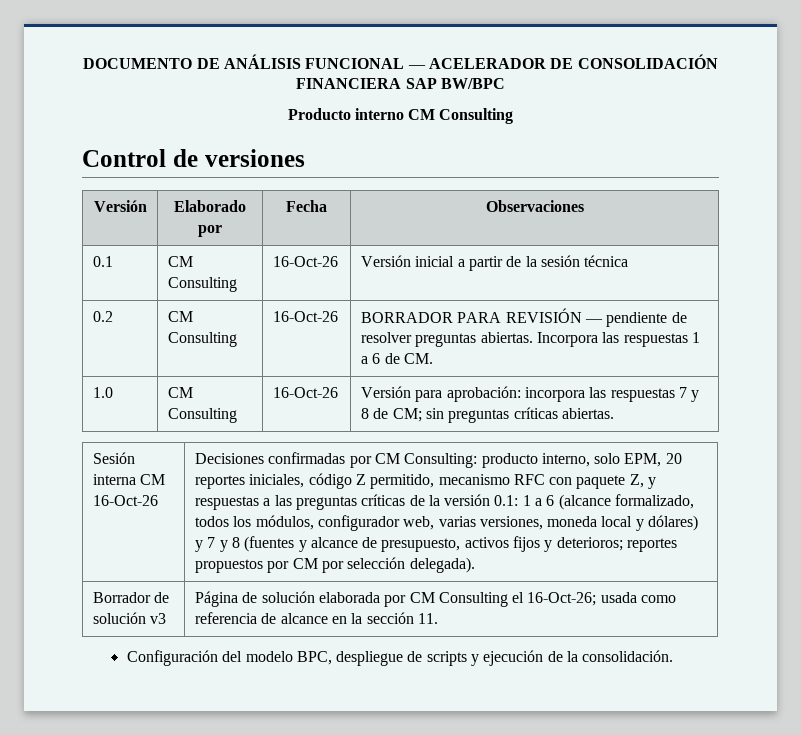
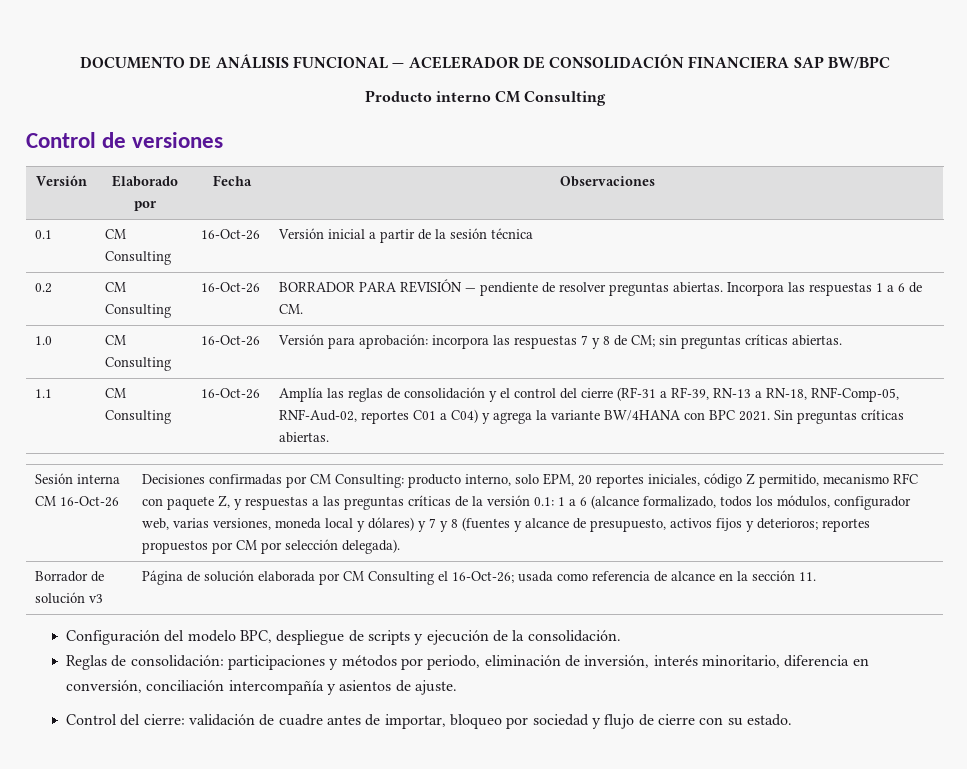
(614, 413) none -> [35,389,53,398] [105,388,127,398] [105,410,172,424] [201,388,261,399] [279,387,900,402] [279,409,905,424] [279,432,330,443] // 1.1 | CM Consulting | 16-Oct-26 | Amplía las reglas de consolidación y el control del cierre (RF-31 a RF-39, RN-13 a RN-18, RNF-Comp-05, RNF-Aud-02, reportes C01 a C04) y agrega la variante BW/4HANA con BPC 2021. Sin preguntas críticas abiertas.
(674, 656) none -> [66,655,869,670] [66,680,458,695] [66,714,792,729] // Reglas de consolidación: participaciones y métodos por periodo, eliminación de inversión, interés minoritario, diferencia en conversión, conciliación intercompañía y asientos de ajuste. // Control del cierre: validación de cuadre antes de importar, bloqueo por sociedad y flujo de cierre con su estado.

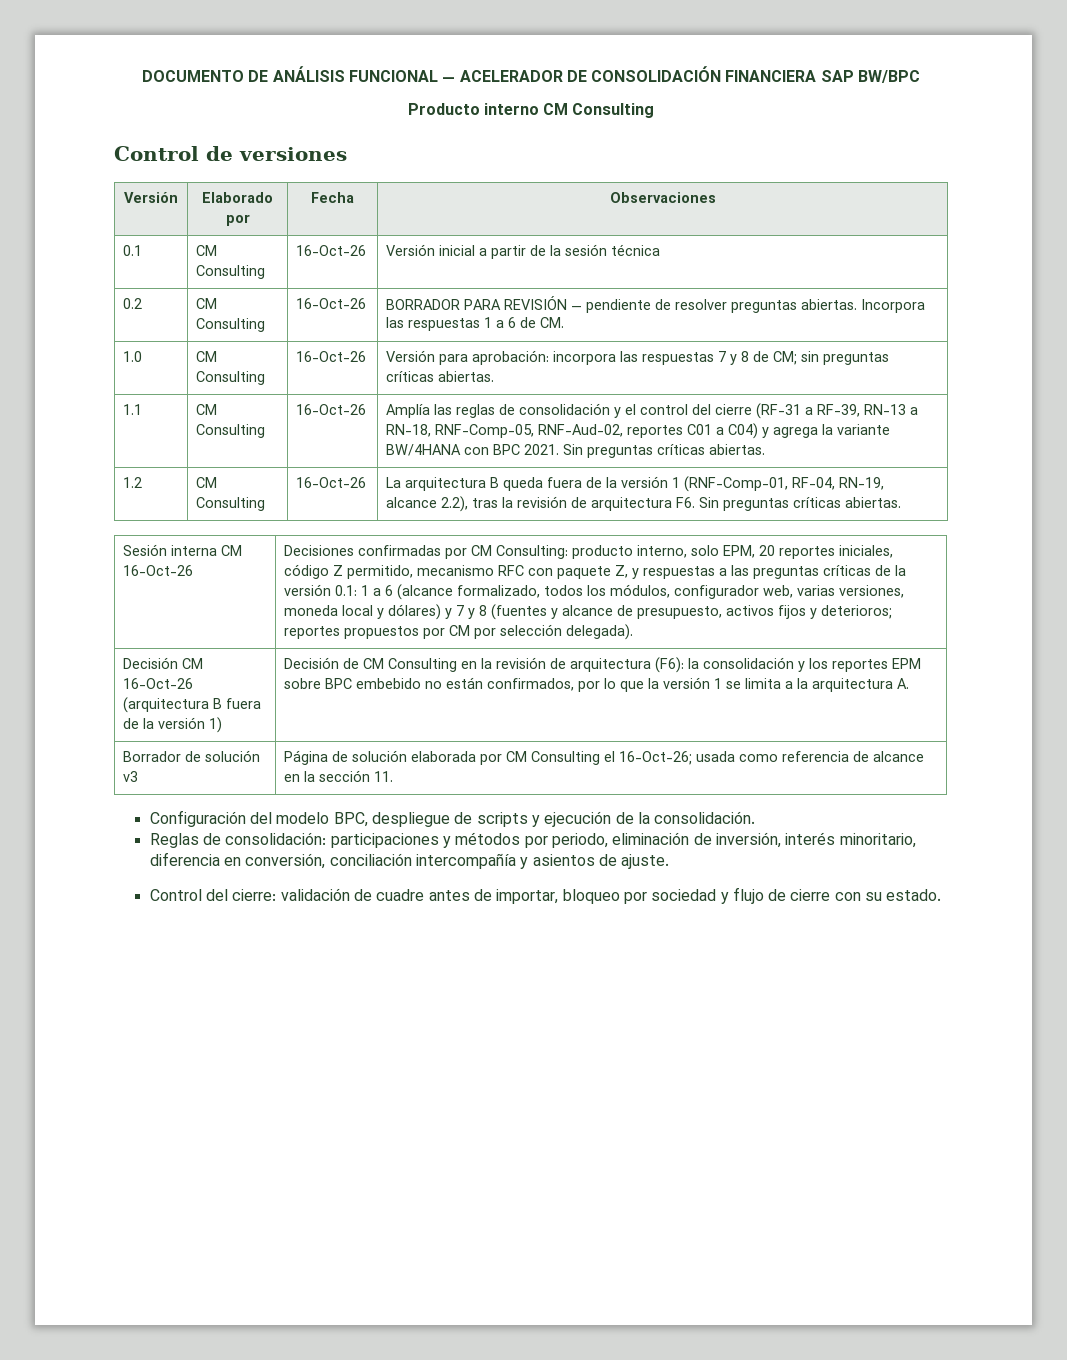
(330, 437) none -> [123,477,143,488] [196,477,218,488] [196,497,266,511] [296,477,367,488] [386,476,885,492] [386,496,902,512] // 1.2 | CM Consulting | 16-Oct-26 | La arquitectura B queda fuera de la versión 1 (RNF-Comp-01, RF-04, RN-19, alcance 2.2), tras la revisión de arquitectura F6. Sin preguntas críticas abiertas.
(401, 546) none -> [123,657,204,669] [123,678,194,689] [123,697,262,713] [123,717,223,733] [284,657,922,673] [284,677,910,692] // Decisión CM 16-Oct-26 (arquitectura B fuera de la versión 1) | Decisión de CM Consulting en la revisión de arquitectura (F6): la consolidación y los reportes EPM sobre BPC embebido no están confirmados, por lo que la versión 1 se limita a la arquitectura A.

